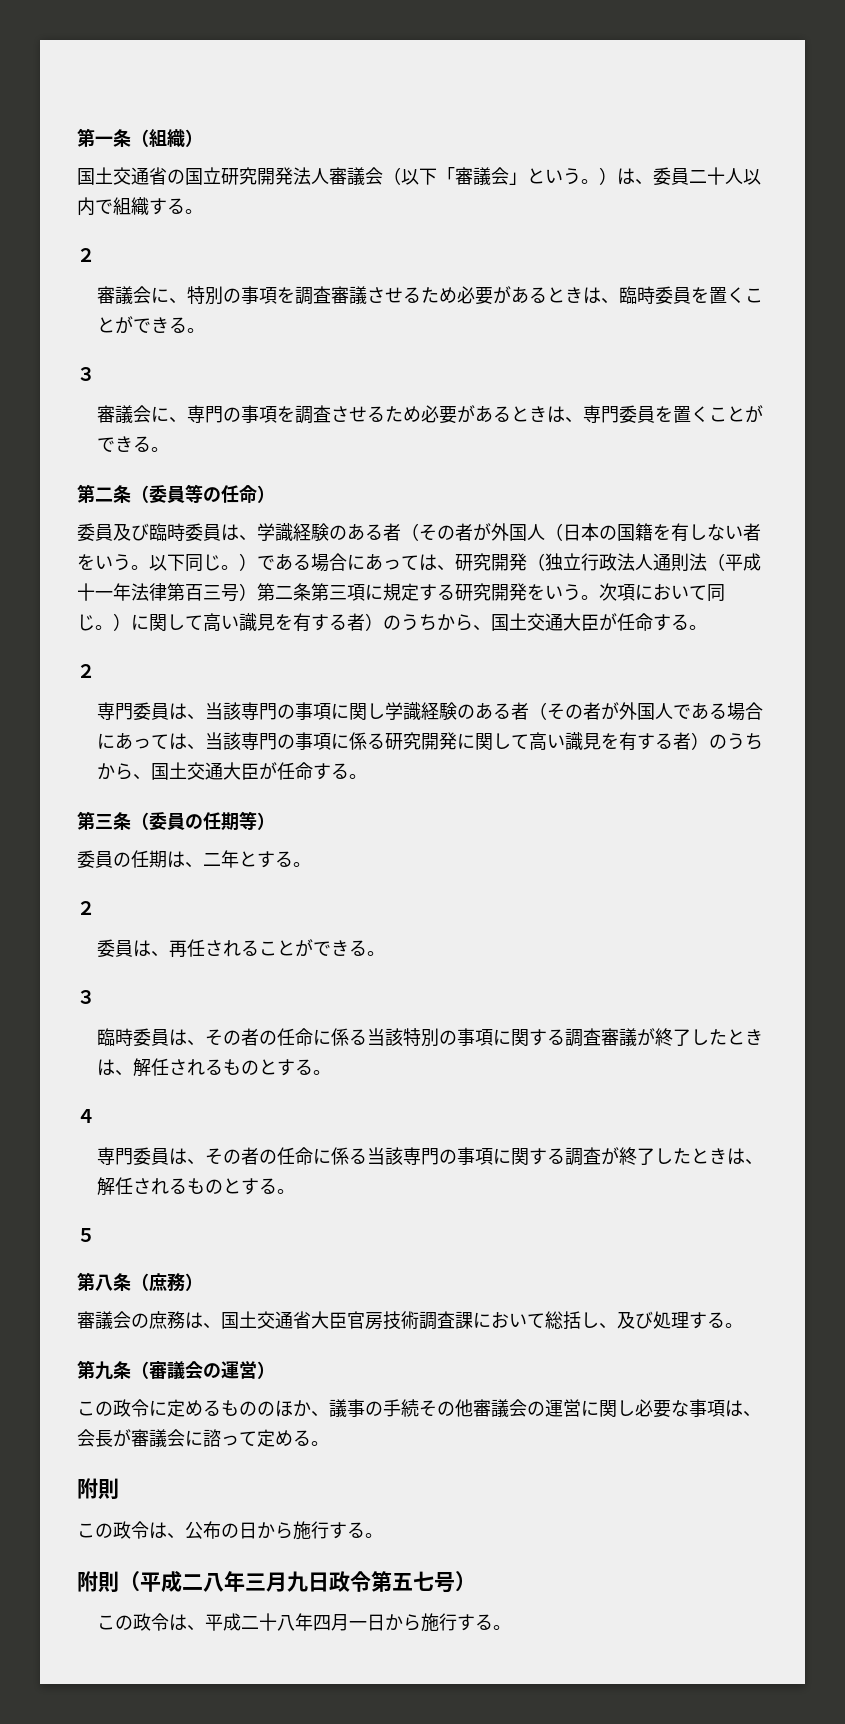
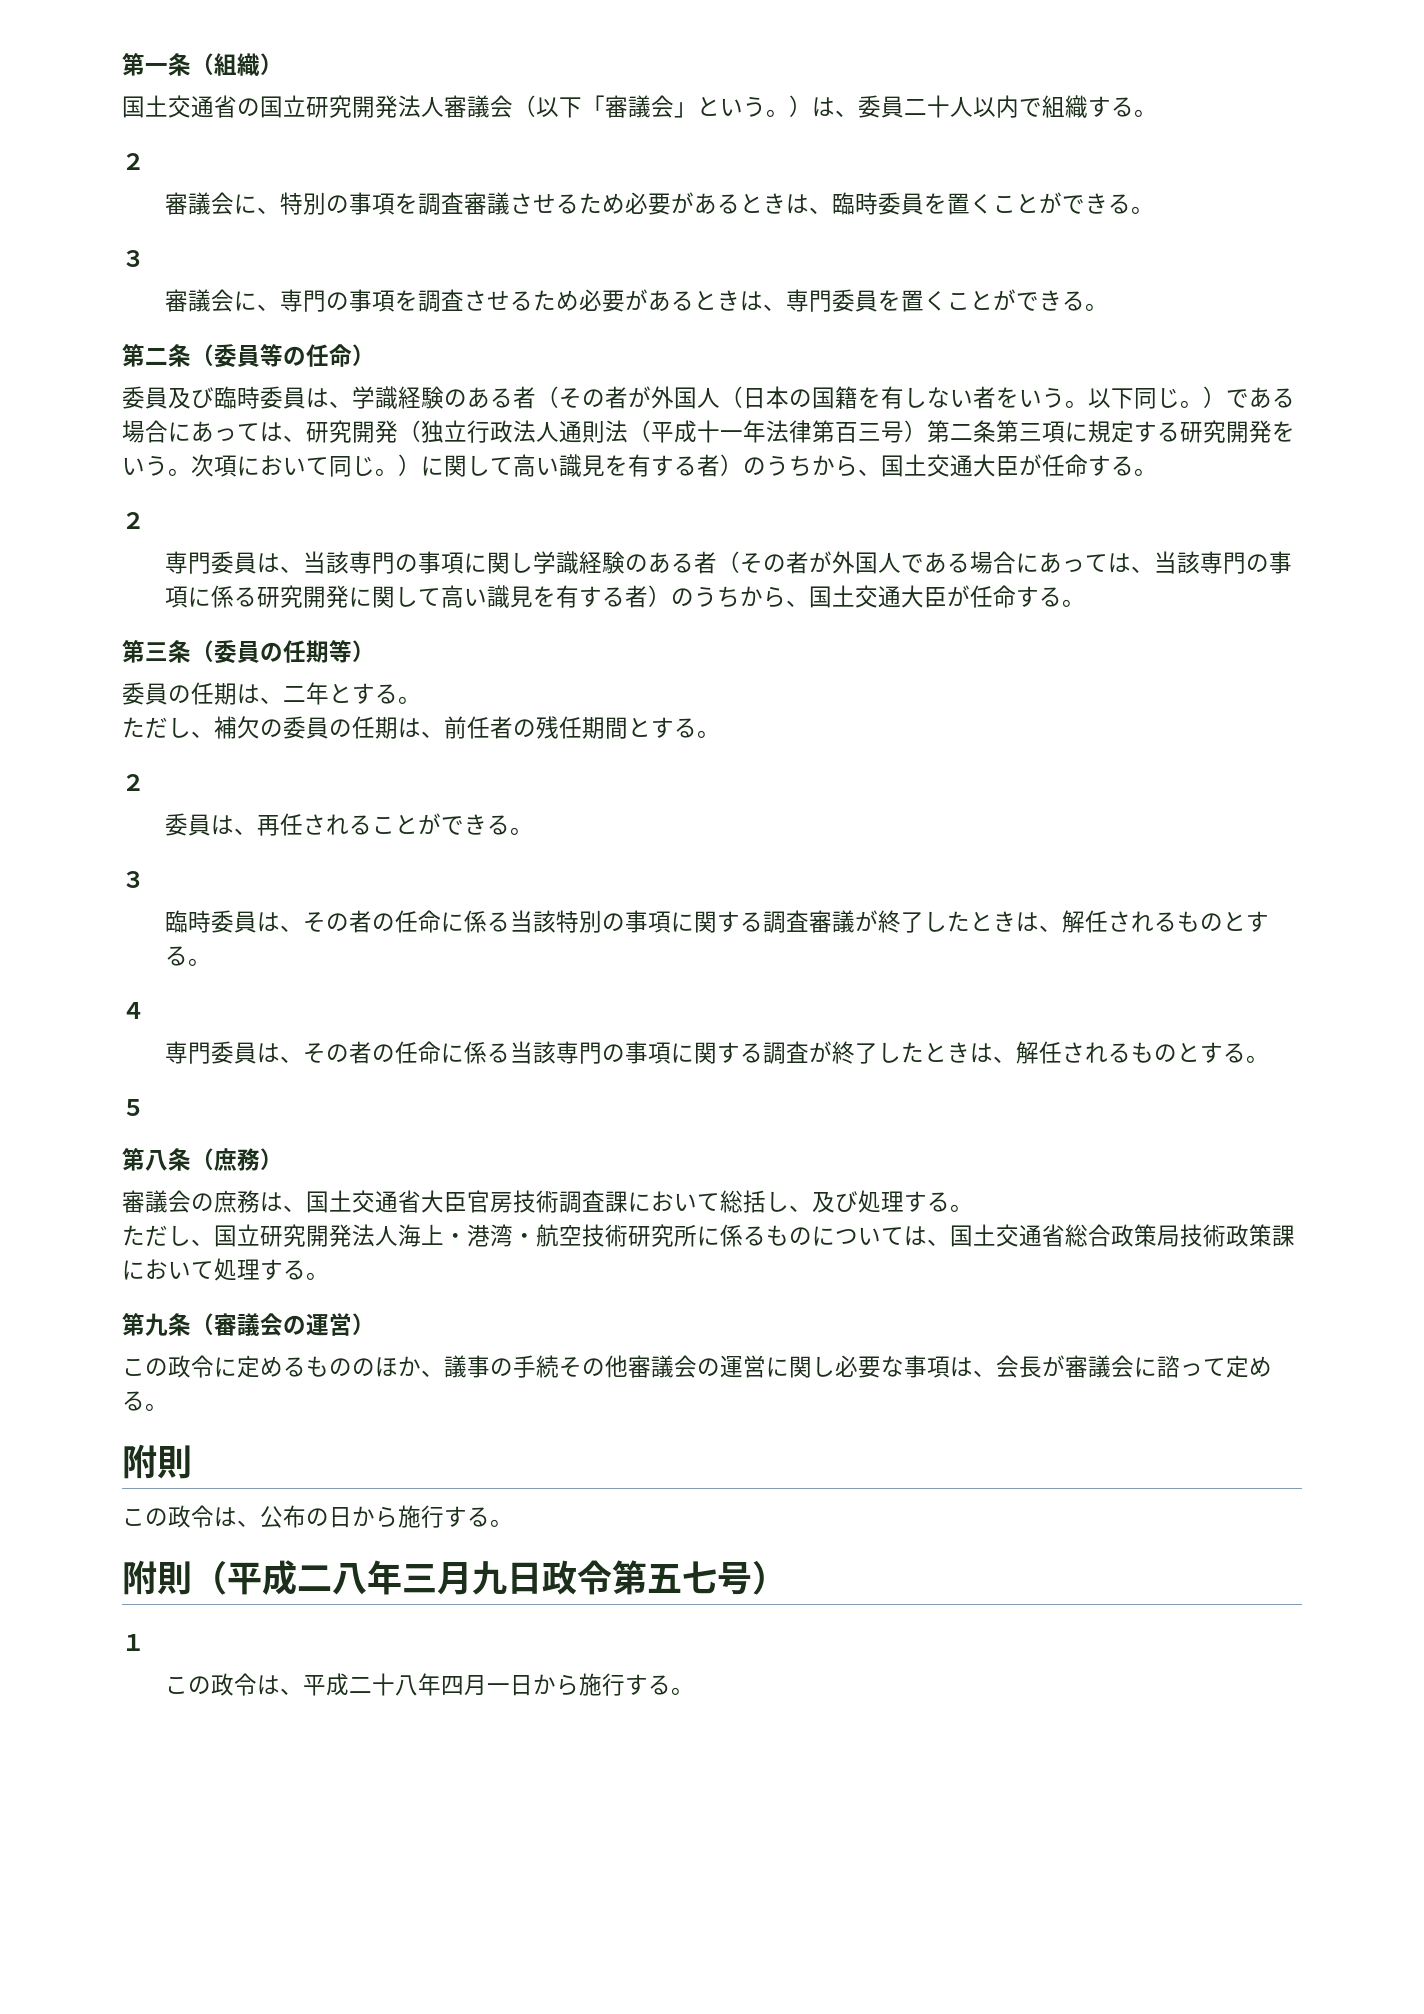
(311, 864) none -> [122,716,720,739] // ただし、補欠の委員の任期は、前任者の残任期間とする。
(743, 1325) none -> [122,1224,1295,1247] [122,1258,329,1281] // ただし、国立研究開発法人海上・港湾・航空技術研究所に係るものについては、国土交通省総合政策局技術政策課において処理する。
(476, 1581) none -> [122,1634,145,1651] // １

